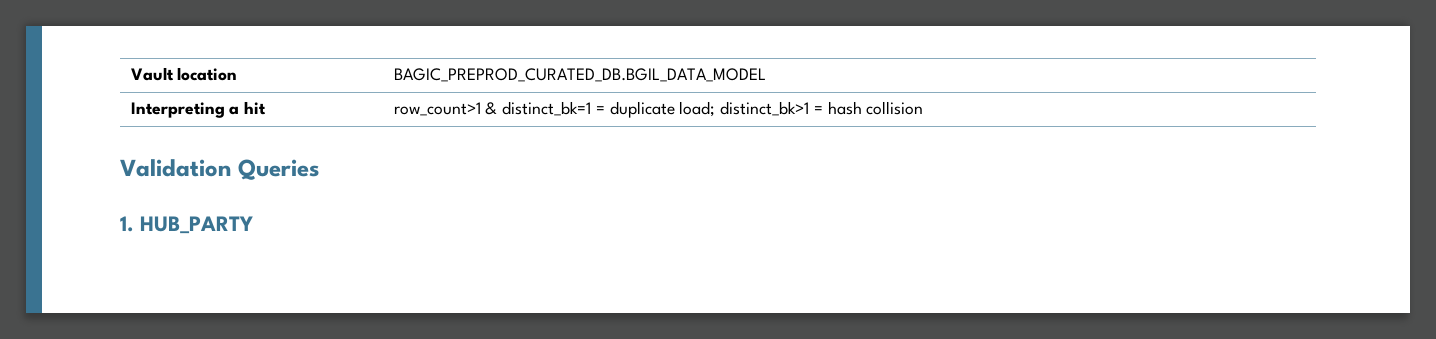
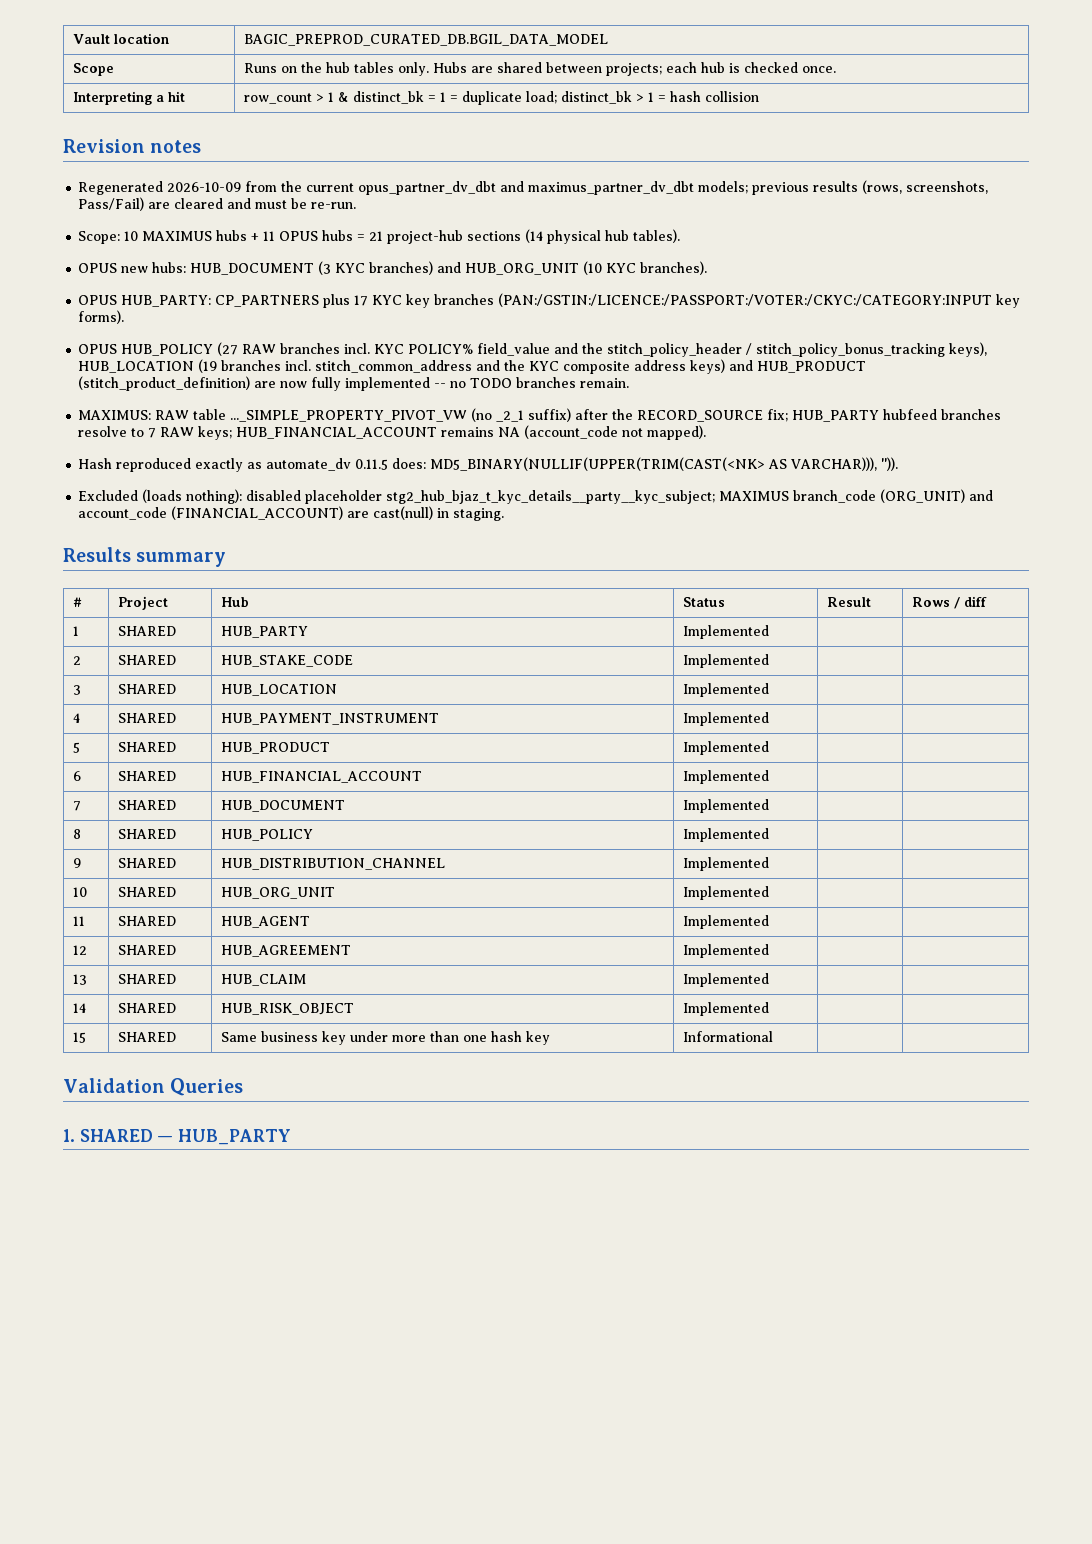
[130,101,267,118] [393,101,924,118] Interpreting a hit | row_count>1 & distinct_bk=1 = duplicate load; distinct_bk>1 = hash collision -> [73,63,115,76] [244,62,837,76] [73,91,186,105] [244,91,760,105] [63,139,202,153] [78,180,989,195] [78,197,357,211] [78,229,681,244] [78,261,708,275] [78,293,1021,308] [78,310,125,324] [78,342,988,357] [78,359,867,374] [78,376,630,391] [78,408,1002,422] [78,425,707,440] [78,457,899,472] [78,489,994,504] [78,506,505,521] [63,547,227,567] [73,597,83,607] [118,596,169,610] [221,597,250,607] [683,597,726,607] [827,597,872,607] [912,596,988,609] [73,626,80,636] [118,626,177,636] [221,626,309,638] [683,625,770,639] [73,656,82,665] [118,655,177,665] [221,655,354,667] [683,654,770,668] [73,685,82,695] [118,684,177,694] [221,684,338,696] [683,683,770,697] [73,713,81,723] [118,713,177,723] [221,713,440,725] [683,712,770,726] [73,742,81,753] [118,742,177,752] [221,742,331,754] [683,741,770,755] [73,771,82,781] [118,771,177,781] [221,771,423,783] [683,770,770,784] [73,801,82,811] [118,800,177,810] [221,800,346,812] [683,799,770,813] [73,829,82,839] [118,829,177,839] [221,829,314,841] [683,828,770,842] [73,858,82,868] [118,858,177,868] [221,858,446,870] [683,857,770,871] [73,887,88,897] [118,887,177,897] [221,887,336,899] [683,886,770,900] [73,916,86,926] [118,916,177,926] [221,916,311,928] [683,915,770,929] [73,945,88,955] [118,945,177,955] [221,945,352,957] [683,944,770,958] [73,974,88,985] [118,974,177,984] [221,974,307,986] [683,973,770,987] [73,1003,87,1013] [118,1003,177,1013] [221,1003,355,1015] [683,1002,770,1016] [73,1032,87,1043] [118,1032,177,1042] [221,1031,551,1045] [683,1031,774,1042] Scope | Runs on the hub tables only. Hubs are shared between projects; each hub is checked once. // Interpreting a hit | row_count > 1 & distinct_bk = 1 = duplicate load; distinct_bk > 1 = hash collision // Revision notes // Regenerated 2026-10-09 from the current opus_partner_dv_dbt and maximus_partner_dv_dbt models; previous results (rows, screenshots, Pass/Fail) are cleared and must be re-run. // Scope: 10 MAXIMUS hubs + 11 OPUS hubs = 21 project-hub sections (14 physical hub tables). // OPUS new hubs: HUB_DOCUMENT (3 KYC branches) and HUB_ORG_UNIT (10 KYC branches). // OPUS HUB_PARTY: CP_PARTNERS plus 17 KYC key branches (PAN:/GSTIN:/LICENCE:/PASSPORT:/VOTER:/CKYC:/CATEGORY:INPUT key forms). // OPUS HUB_POLICY (27 RAW branches incl. KYC POLICY% field_value and the stitch_policy_header / stitch_policy_bonus_tracking keys), HUB_LOCATION (19 branches incl. stitch_common_address and the KYC composite address keys) and HUB_PRODUCT (stitch_product_definition) are now fully implemented -- no TODO branches remain. // MAXIMUS: RAW table ..._SIMPLE_PROPERTY_PIVOT_VW (no _2_1 suffix) after the RECORD_SOURCE fix; HUB_PARTY hubfeed branches resolve to 7 RAW keys; HUB_FINANCIAL_ACCOUNT remains NA (account_code not mapped). // Hash reproduced exactly as automate_dv 0.11.5 does: MD5_BINARY(NULLIF(UPPER(TRIM(CAST(<NK> AS VARCHAR))), '')). // Excluded (loads nothing): disabled placeholder stg2_hub_bjaz_t_kyc_details__party__kyc_subject; MAXIMUS branch_code (ORG_UNIT) and account_code (FINANCIAL_ACCOUNT) are cast(null) in staging. // Results summary // # | Project | Hub | Status | Result | Rows / diff // 1 | SHARED | HUB_PARTY | Implemented | | // 2 | SHARED | HUB_STAKE_CODE | Implemented | | // 3 | SHARED | HUB_LOCATION | Implemented | | // 4 | SHARED | HUB_PAYMENT_INSTRUMENT | Implemented | | // 5 | SHARED | HUB_PRODUCT | Implemented | | // 6 | SHARED | HUB_FINANCIAL_ACCOUNT | Implemented | | // 7 | SHARED | HUB_DOCUMENT | Implemented | | // 8 | SHARED | HUB_POLICY | Implemented | | // 9 | SHARED | HUB_DISTRIBUTION_CHANNEL | Implemented | | // 10 | SHARED | HUB_ORG_UNIT | Implemented | | // 11 | SHARED | HUB_AGENT | Implemented | | // 12 | SHARED | HUB_AGREEMENT | Implemented | | // 13 | SHARED | HUB_CLAIM | Implemented | | // 14 | SHARED | HUB_RISK_OBJECT | Implemented | | // 15 | SHARED | Same business key under more than one hash key | Informational | |
(134, 224) none -> [79,1129,174,1142] SHARED —

